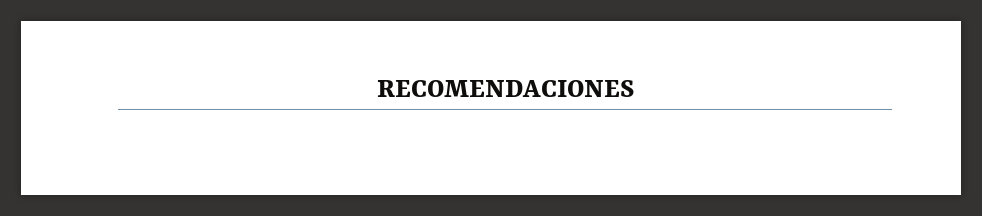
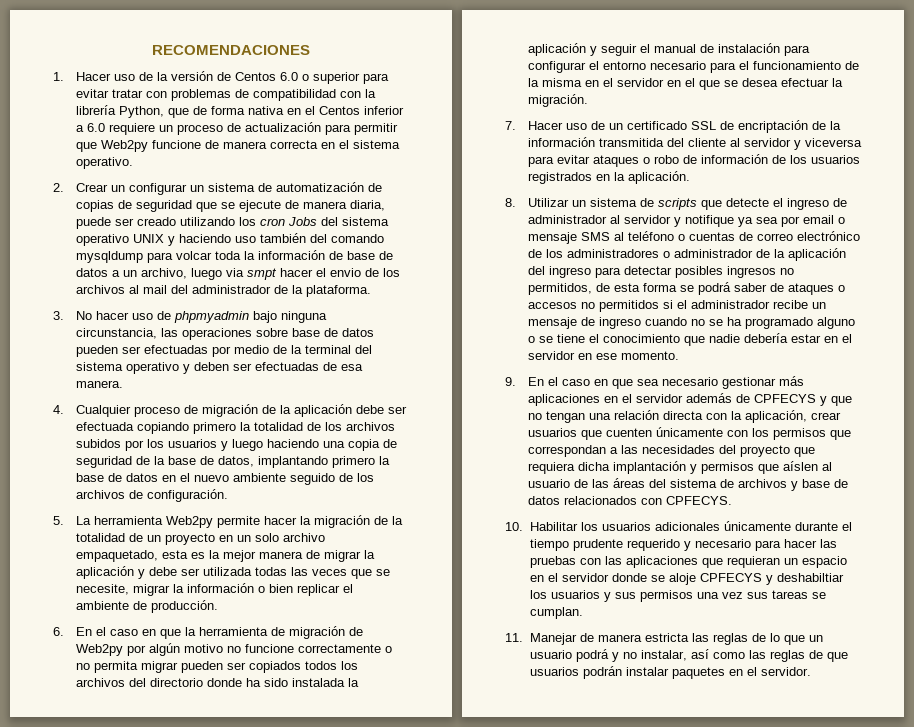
(634, 88) none -> [53,71,389,84] [75,89,376,101] [75,105,404,118] [75,122,398,135] [75,140,400,152] [75,157,133,169] [53,182,382,195] [75,200,385,212] [75,217,389,229] [75,233,384,246] [75,250,393,263] [75,268,400,280] [75,285,371,297] [53,311,327,323] [75,328,374,340] [75,345,372,357] [75,362,363,374] [75,380,123,388] [53,404,407,417] [75,422,395,434] [75,439,397,451] [75,456,390,468] [75,473,374,485] [75,489,228,502] [53,515,403,528] [75,533,325,545] [75,550,375,562] [75,566,390,579] [75,583,353,596] [75,600,218,613] [53,626,363,639] [75,643,392,656] [75,661,358,673] [75,678,359,687] [527,43,810,56] [527,61,859,73] [527,78,843,90] [527,94,588,107] [505,120,841,133] [527,137,862,150] [527,154,860,167] [527,171,690,184] [505,198,847,210] [527,215,845,227] [527,231,860,244] [527,248,846,261] [527,266,794,278] [527,282,845,295] [527,300,826,312] [527,317,855,329] [527,333,852,346] [527,351,679,360] [505,376,804,389] [527,393,852,406] [527,410,841,423] [527,427,851,440] [527,445,815,457] [527,461,832,474] [527,478,848,491] [527,496,732,505] [505,521,852,531] [529,539,837,551] [529,556,847,568] [529,573,844,585] [529,590,826,602] [529,607,583,619] [505,633,823,645] [529,649,848,662] [529,666,811,679] // 1. Hacer uso de la versión de Centos 6.0 o superior para evitar tratar con problemas de compatibilidad con la librería Python, que de forma nativa en el Centos inferior a 6.0 requiere un proceso de actualización para permitir que Web2py funcione de manera correcta en el sistema operativo. // 2. Crear un configurar un sistema de automatización de copias de seguridad que se ejecute de manera diaria, puede ser creado utilizando los cron Jobs del sistema operativo UNIX y haciendo uso también del comando mysqldump para volcar toda la información de base de datos a un archivo, luego via smpt hacer el envio de los archivos al mail del administrador de la plataforma. // 3. No hacer uso de phpmyadmin bajo ninguna circunstancia, las operaciones sobre base de datos pueden ser efectuadas por medio de la terminal del sistema operativo y deben ser efectuadas de esa manera. // 4. Cualquier proceso de migración de la aplicación debe ser efectuada copiando primero la totalidad de los archivos subidos por los usuarios y luego haciendo una copia de seguridad de la base de datos, implantando primero la base de datos en el nuevo ambiente seguido de los archivos de configuración. // 5. La herramienta Web2py permite hacer la migración de la totalidad de un proyecto en un solo archivo empaquetado, esta es la mejor manera de migrar la aplicación y debe ser utilizada todas las veces que se necesite, migrar la información o bien replicar el ambiente de producción. // 6. En el caso en que la herramienta de migración de Web2py por algún motivo no funcione correctamente o no permita migrar pueden ser copiados todos los archivos del directorio donde ha sido instalada la aplicación y seguir el manual de instalación para configurar el entorno necesario para el funcionamiento de la misma en el servidor en el que se desea efectuar la migración. // 7. Hacer uso de un certificado SSL de encriptación de la información transmitida del cliente al servidor y viceversa para evitar ataques o robo de información de los usuarios registrados en la aplicación. // 8. Utilizar un sistema de scripts que detecte el ingreso de administrador al servidor y notifique ya sea por email o mensaje SMS al teléfono o cuentas de correo electrónico de los administradores o administrador de la aplicación del ingreso para detectar posibles ingresos no permitidos, de esta forma se podrá saber de ataques o accesos no permitidos si el administrador recibe un mensaje de ingreso cuando no se ha programado alguno o se tiene el conocimiento que nadie debería estar en el servidor en ese momento. // 9. En el caso en que sea necesario gestionar más aplicaciones en el servidor además de CPFECYS y que no tengan una relación directa con la aplicación, crear usuarios que cuenten únicamente con los permisos que correspondan a las necesidades del proyecto que requiera dicha implantación y permisos que aíslen al usuario de las áreas del sistema de archivos y base de datos relacionados con CPFECYS. // 10. Habilitar los usuarios adicionales únicamente durante el tiempo prudente requerido y necesario para hacer las pruebas con las aplicaciones que requieran un espacio en el servidor donde se aloje CPFECYS y deshabiltiar los usuarios y sus permisos una vez sus tareas se cumplan. // 11. Manejar de manera estricta las reglas de lo que un usuario podrá y no instalar, así como las reglas de que usuarios podrán instalar paquetes en el servidor.

